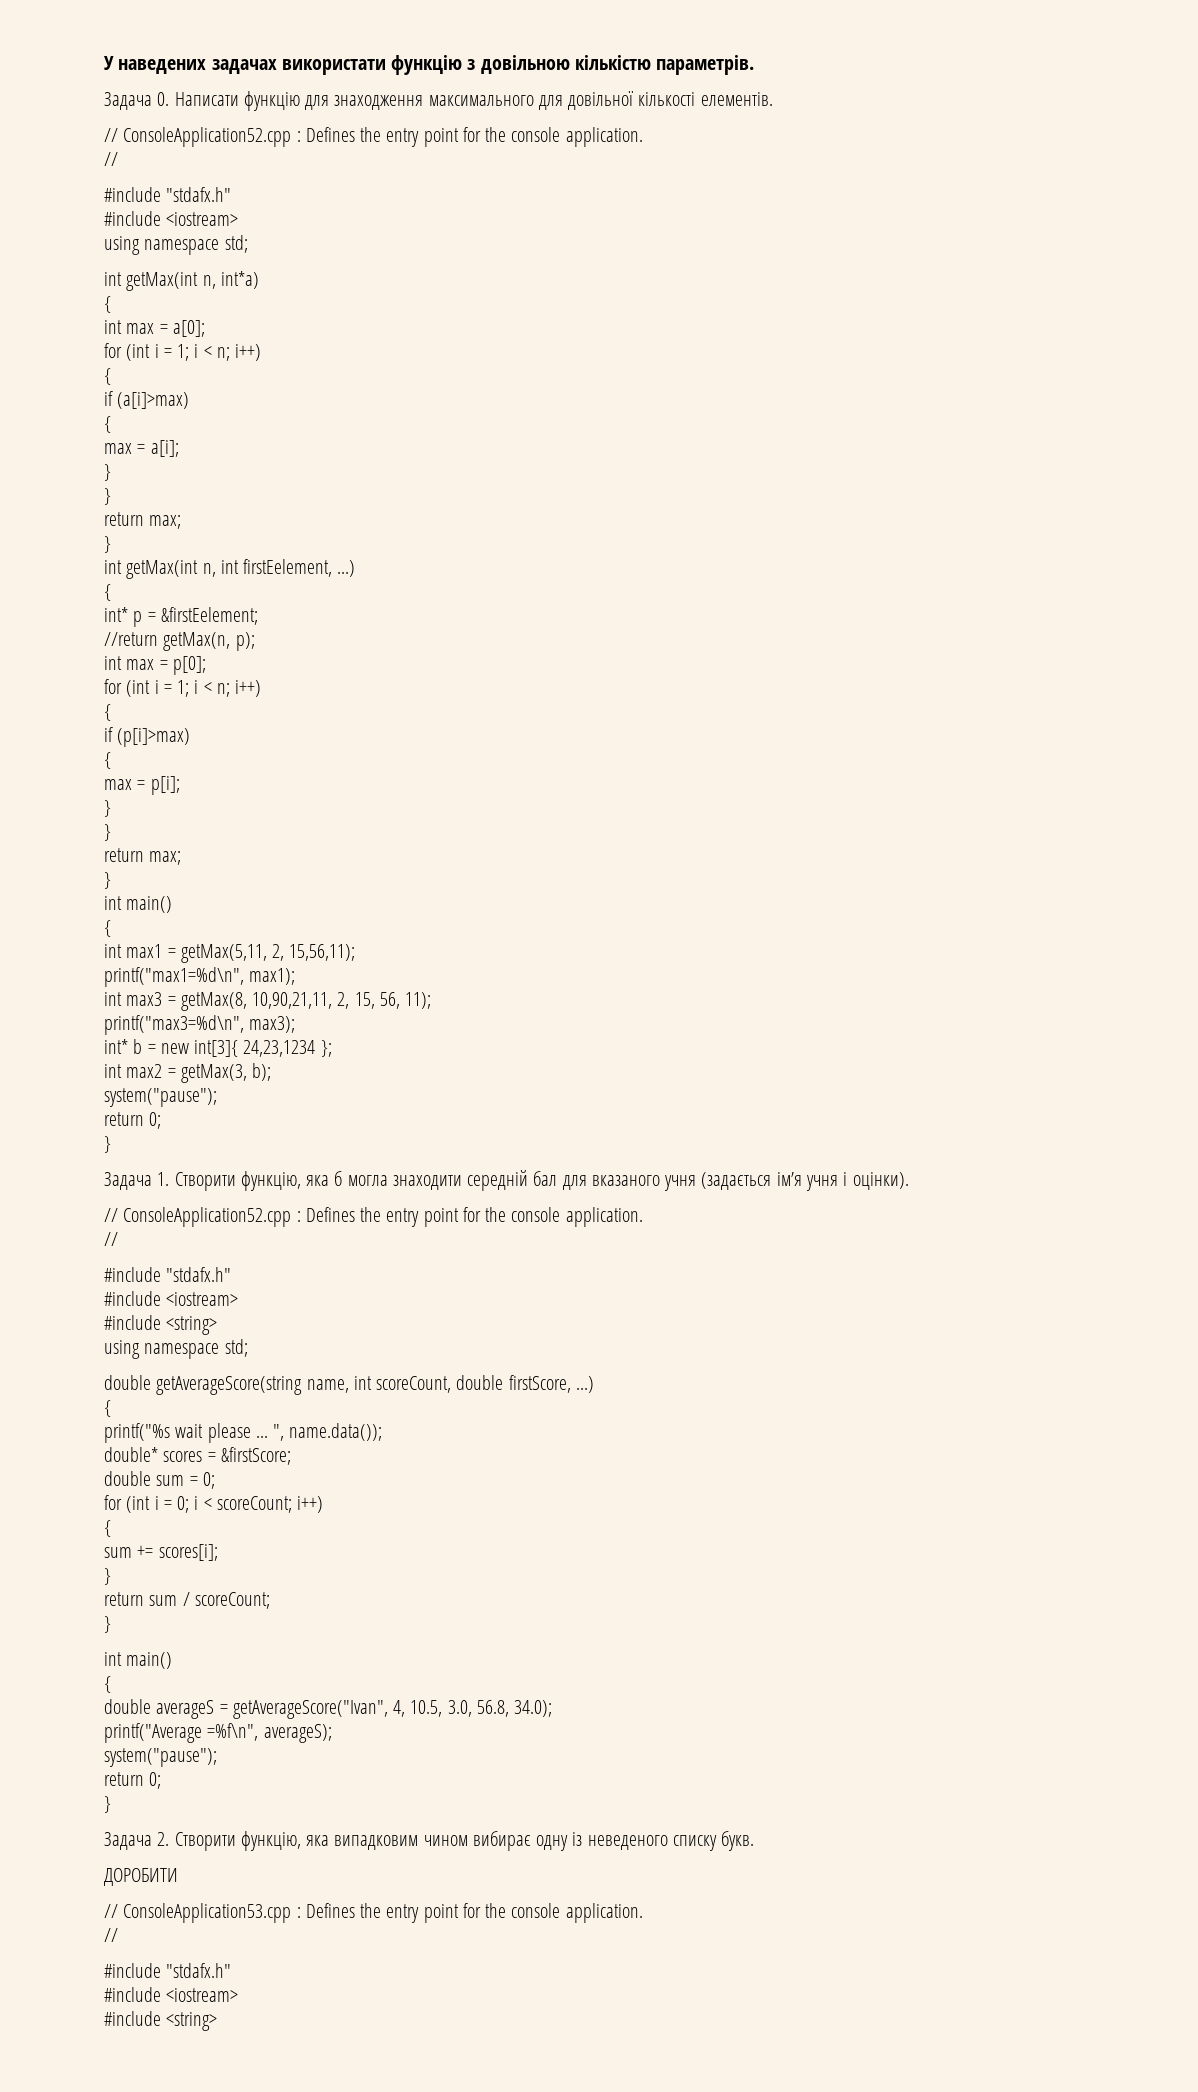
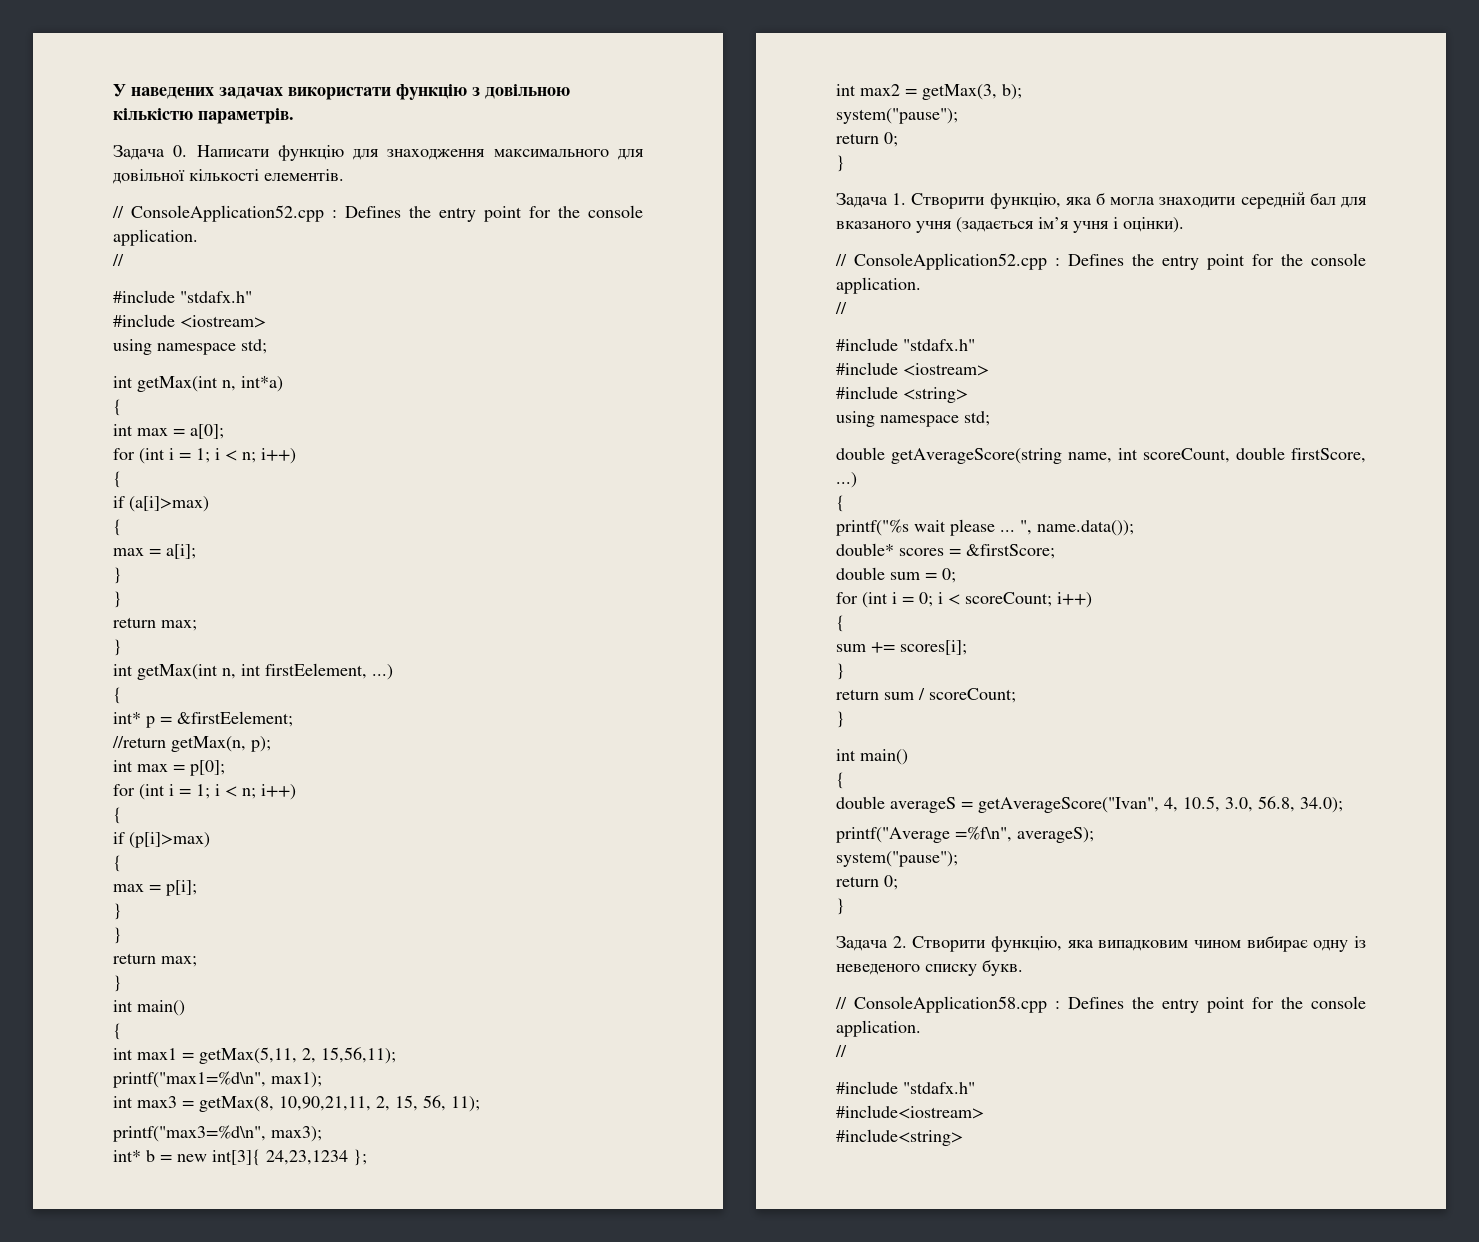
[104,1868,178,1886] [104,1903,292,1923] // ДОРОБИТИ // // ConsoleApplication53.cpp -> [835,996,1047,1013] // // ConsoleApplication58.cpp
[104,1987,239,2002] [104,2011,218,2031] #include <iostream> // #include <string> -> [836,1105,984,1119] [836,1129,963,1146] #include<iostream> // #include<string>

